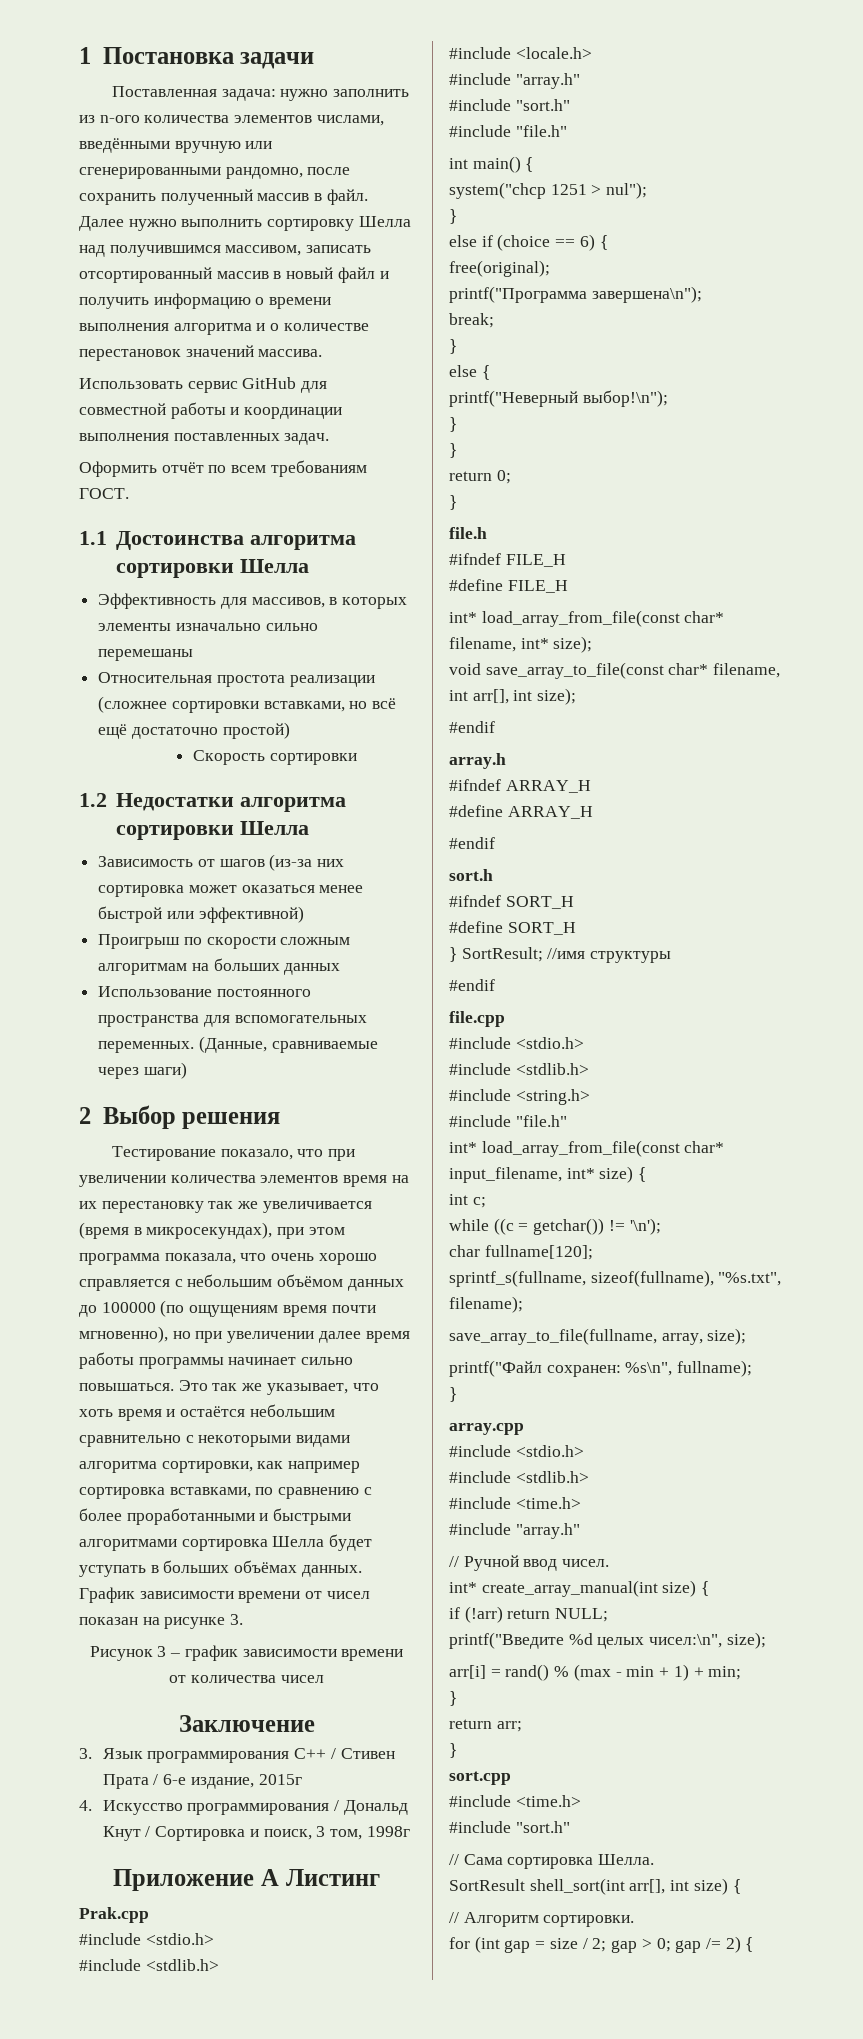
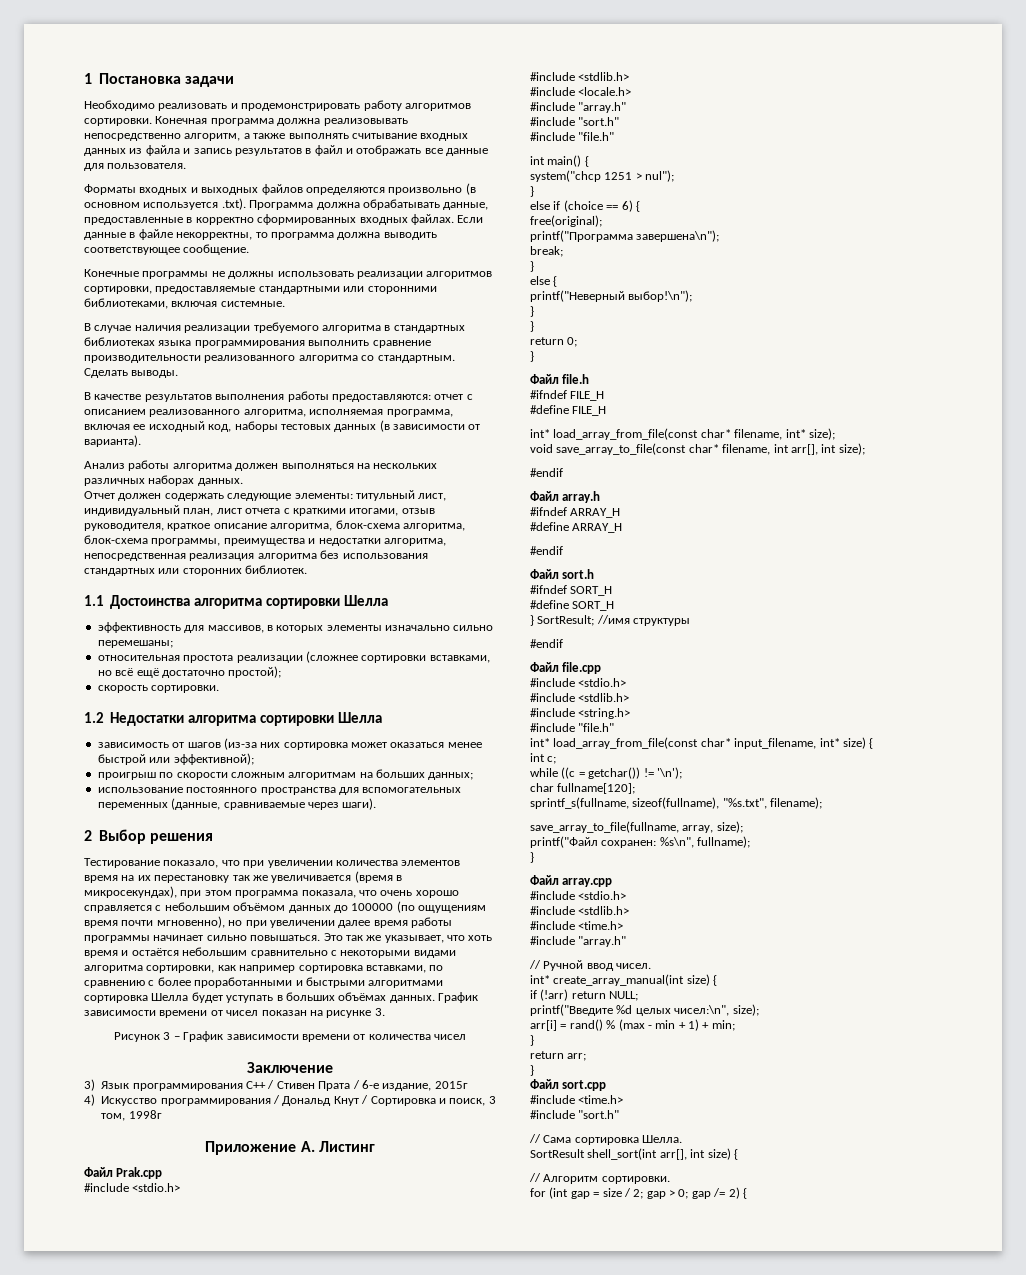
[111,86,410,101] [79,115,384,126] [79,138,273,153] [79,167,351,179] [79,189,368,205] [79,216,411,231] [79,245,372,257] [79,267,389,283] [79,293,332,309] [79,323,369,335] [79,345,323,361] [79,377,328,393] [79,402,343,419] [79,433,330,445] [79,460,367,477] [79,488,129,499] Поставленная задача: нужно заполнить из n-ого количества элементов числами, введёнными вручную или сгенерированными рандомно, после сохранить полученный массив в файл. Далее нужно выполнить сортировку Шелла над получившимся массивом, записать отсортированный массив в новый файл и получить информацию о времени выполнения алгоритма и о количестве перестановок значений массива. // Использовать сервис GitHub для совместной работы и координации выполнения поставленных задач. // Оформить отчёт по всем требованиям ГОСТ. -> [84,100,471,111] [84,116,408,126] [84,133,469,141] [84,145,489,156] [84,163,187,171] [84,183,476,195] [84,198,489,210] [84,214,484,225] [84,229,437,240] [84,244,250,255] [84,269,493,279] [84,286,437,294] [84,298,285,309] [84,322,465,333] [84,337,431,348] [84,355,455,363] [84,368,179,378] [84,391,473,402] [84,409,453,417] [84,420,481,432] [84,435,141,447] [84,460,438,471] [84,475,243,486] [84,490,447,501] [84,505,435,516] [84,520,465,531] [84,535,446,546] [84,550,428,561] [84,565,308,576] Необходимо реализовать и продемонстрировать работу алгоритмов сортировки. Конечная программа должна реализовывать непосредственно алгоритм, а также выполнять считывание входных данных из файла и запись результатов в файл и отображать все данные для пользователя. // Форматы входных и выходных файлов определяются произвольно (в основном используется .txt). Программа должна обрабатывать данные, предоставленные в корректно сформированных входных файлах. Если данные в файле некорректны, то программа должна выводить соответствующее сообщение. // Конечные программы не должны использовать реализации алгоритмов сортировки, предоставляемые стандартными или сторонними библиотеками, включая системные. // В случае наличия реализации требуемого алгоритма в стандартных библиотеках языка программирования выполнить сравнение производительности реализованного алгоритма со стандартным. Сделать выводы. // В качестве результатов выполнения работы предоставляются: отчет с описанием реализованного алгоритма, исполняемая программа, включая ее исходный код, наборы тестовых данных (в зависимости от варианта). // Анализ работы алгоритма должен выполняться на нескольких различных наборах данных. // Отчет должен содержать следующие элементы: титульный лист, индивидуальный план, лист отчета с краткими итогами, отзыв руководителя, краткое описание алгоритма, блок-схема алгоритма, блок-схема программы, преимущества и недостатки алгоритма, непосредственная реализация алгоритма без использования стандартных или сторонних библиотек.
[98,593,217,609] Эффективность -> [97,622,181,633] эффективность
[98,649,194,661] [98,672,213,683] перемешаны // Относительная -> [97,640,173,648] [97,655,180,661] перемешаны; // относительная
[222,722,290,739] [193,750,357,765] простой) // Скорость сортировки -> [228,666,282,678] [97,685,220,693] простой); // скорость сортировки.
[98,856,194,867] Зависимость -> [97,742,169,748] зависимость
[198,906,304,923] [98,934,181,949] эффективной) // Проигрыш -> [173,753,254,765] [97,772,156,780] эффективной); // проигрыш
[284,963,341,975] [98,986,213,997] данных // Использование -> [428,772,474,780] [97,787,183,793] данных; // использование
[98,1036,267,1053] переменных. (Данные, -> [97,798,221,810] переменных (данные,
[143,1062,187,1079] шаги) -> [342,798,377,810] шаги).
[184,1645,238,1661] график -> [183,1031,224,1042] График
[79,1748,92,1759] 3. -> [84,1079,95,1091] 3)
[79,1800,92,1811] 4. -> [84,1094,95,1106] 4)
[261,1869,279,1886] А -> [300,1141,315,1152] А.
(380, 1877) none -> [84,1167,113,1177] Файл
(457, 502) none -> [530,374,559,384] Файл
(495, 727) none -> [530,491,559,501] Файл
(495, 843) none -> [530,569,559,579] Файл
(495, 985) none -> [530,662,559,672] Файл
(457, 1394) none -> [530,875,559,885] Файл
(457, 1750) none -> [530,1079,559,1089] Файл

